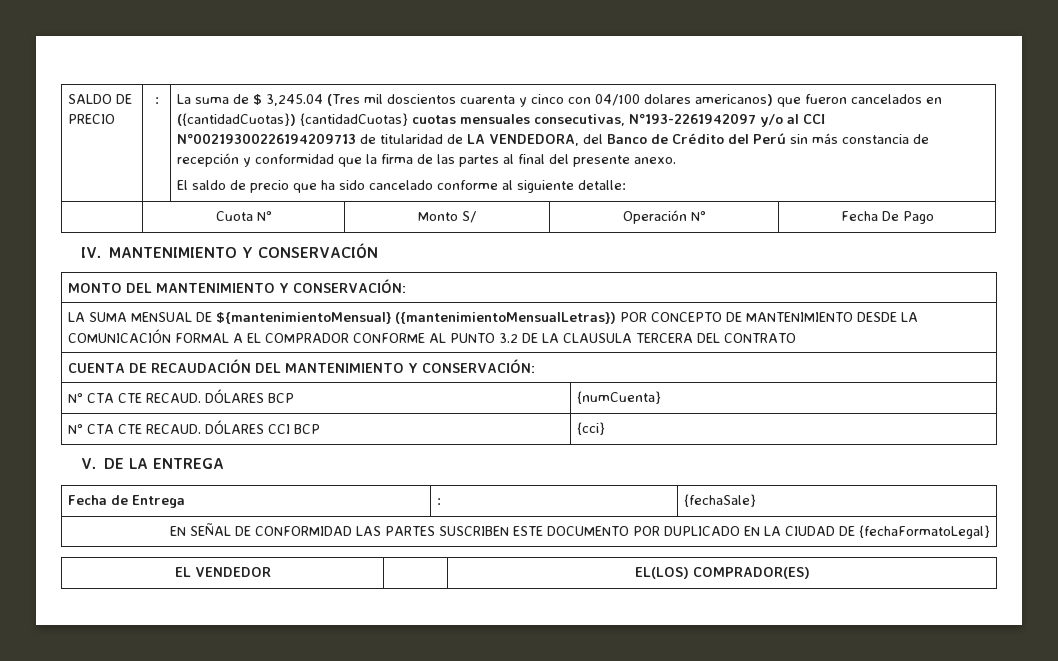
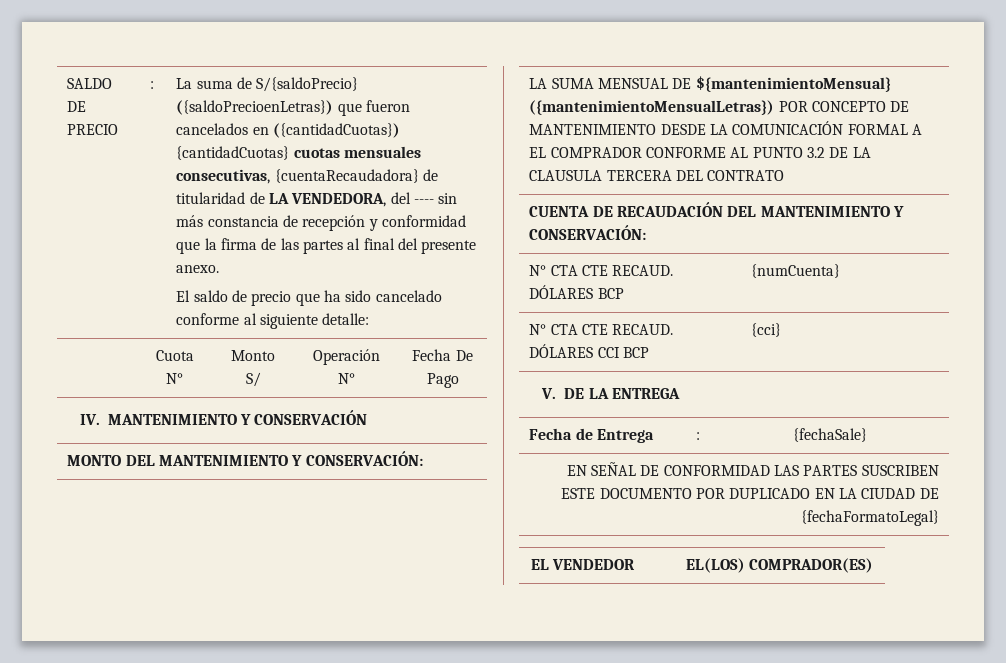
[253,94,774,107] $ 3,245.04 (Tres mil doscientos cuarenta y cinco con 04/100 dolares americanos) -> [256,77,359,92] [176,100,334,115] S/{saldoPrecio} ({saldoPrecioenLetras})
[629,113,826,127] [177,133,357,144] N°193-2261942097 y/o al CCI N°00219300226194209713 -> [274,169,419,183] {cuentaRecaudadora}
[607,133,787,144] Banco de Crédito del Perú -> [414,199,435,204] ----

